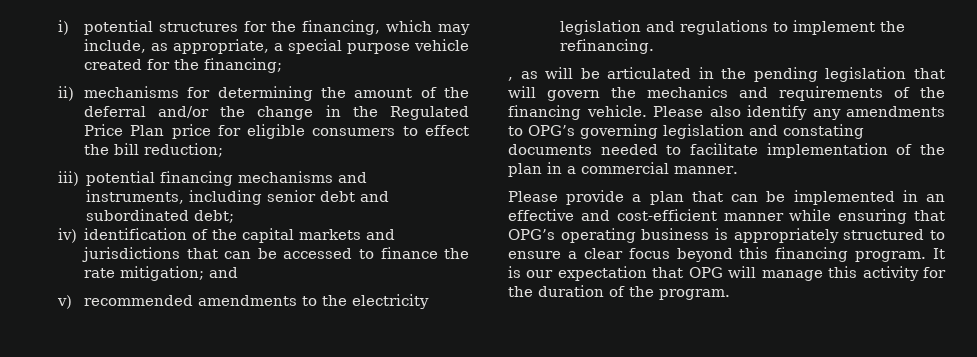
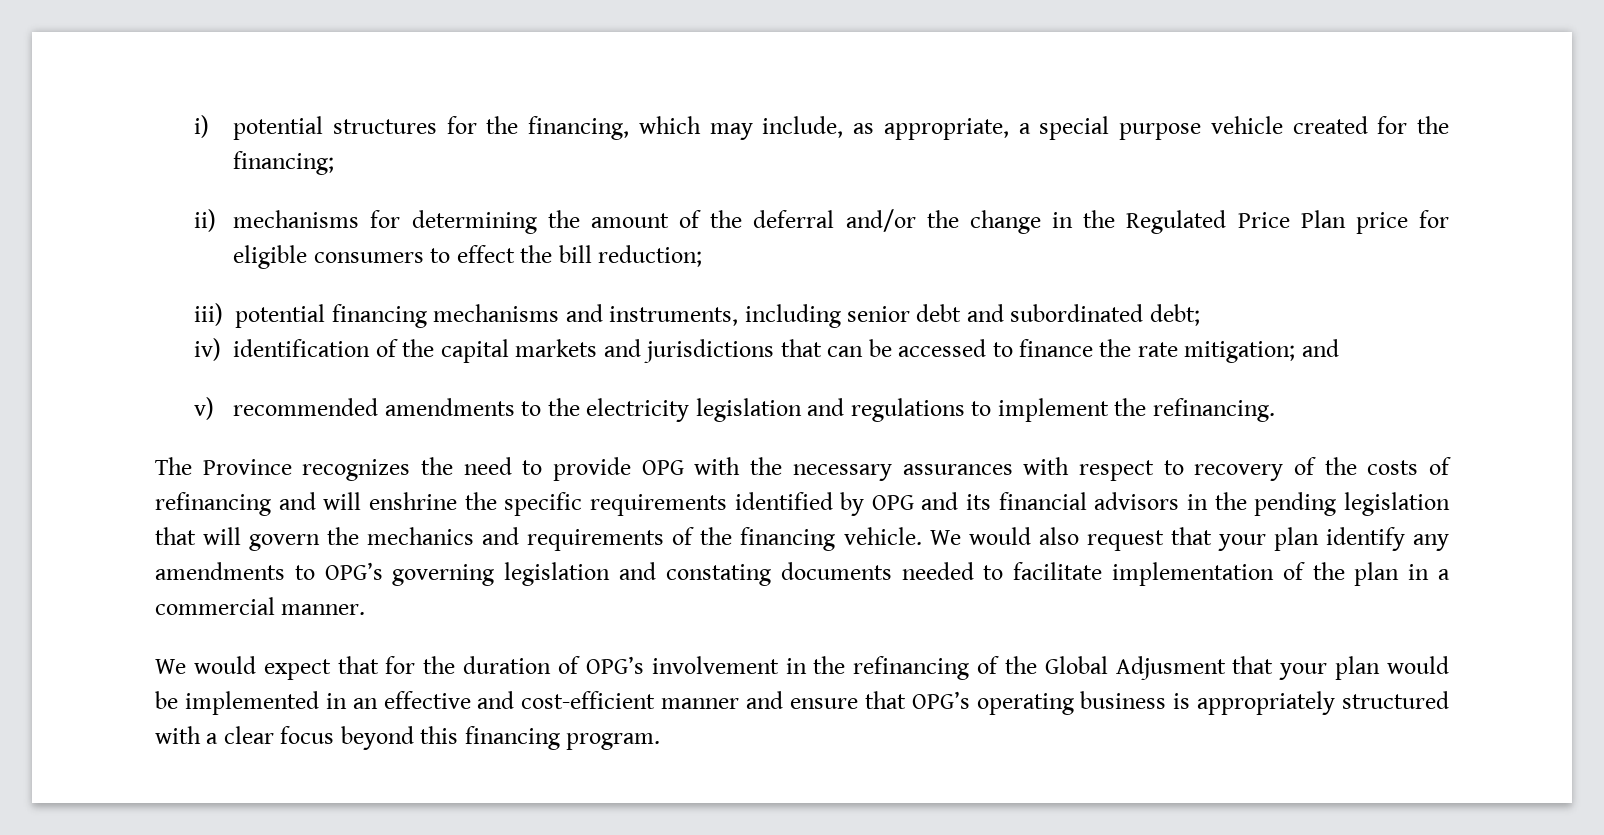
[508,67,692,81] , as will be articulated -> [155,457,1452,481] [155,492,1180,516] The Province recognizes the need to provide OPG with the necessary assurances with respect to recovery of the costs of refinancing and will enshrine the specific requirements identified by OPG and its financial advisors
[653,106,741,117] Please also -> [929,527,1319,551] We would also request that your plan
[508,190,759,205] Please provide a plan that can -> [155,656,1449,680] We would expect that for the duration of OPG’s involvement in the refinancing of the Global Adjusment that your plan would
[789,209,908,224] while ensuring -> [746,691,858,709] and ensure
[930,230,945,240] [508,251,561,259] to ensure -> [155,726,201,744] with
[933,248,945,259] [508,266,947,281] [508,285,730,300] It is our expectation that OPG will manage this activity for the duration of the program. -> (661, 741) none

